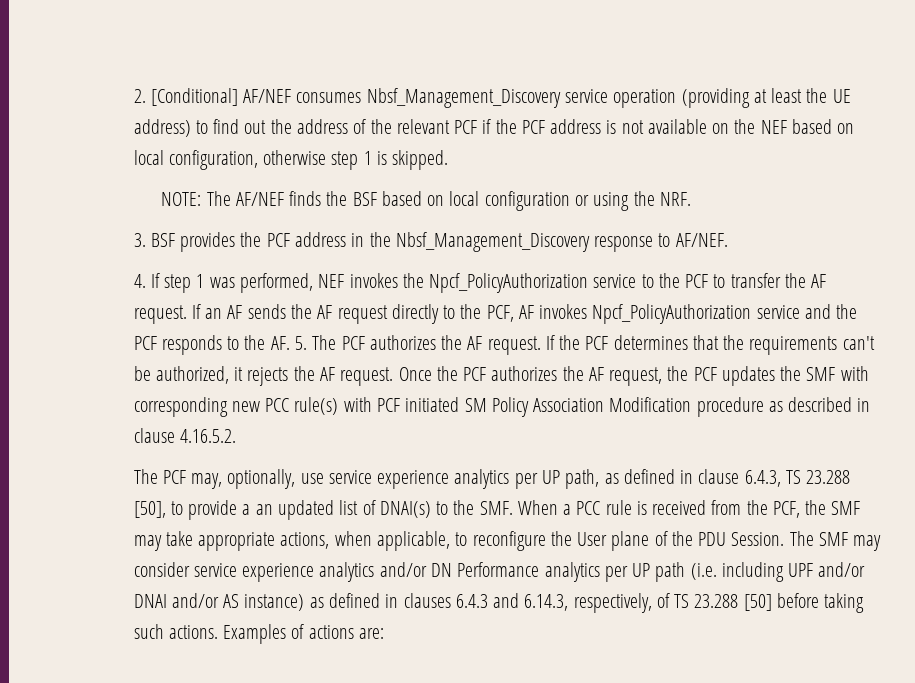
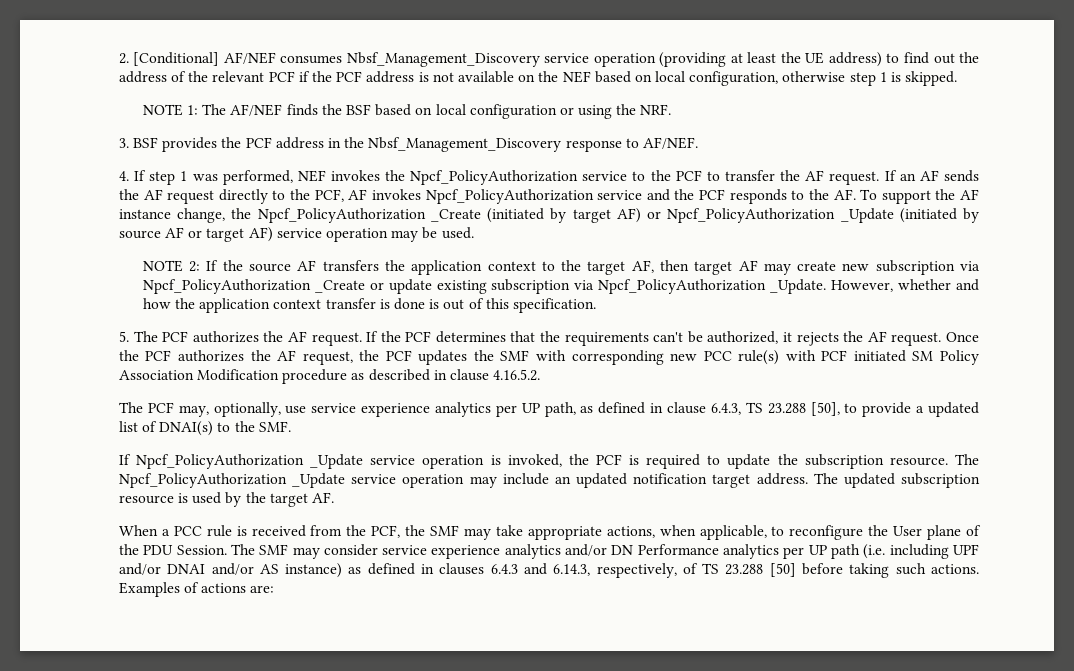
[161,192,202,206] NOTE: -> [142,104,199,116] NOTE 1:
(290, 343) none -> [860,189,979,204] [118,208,979,223] [118,227,474,242] [142,260,980,275] [142,279,979,294] [142,298,596,313] To support the AF instance change, the Npcf_PolicyAuthorization _Create (initiated by target AF) or Npcf_PolicyAuthorization _Update (initiated by source AF or target AF) service operation may be used. // NOTE 2: If the source AF transfers the application context to the target AF, then target AF may create new subscription via Npcf_PolicyAuthorization _Create or update existing subscription via Npcf_PolicyAuthorization _Update. However, whether and how the application context transfer is done is out of this specification. //
[255,504,273,515] an -> (925, 409) none
(513, 508) none -> [118,454,979,469] [118,473,980,488] [118,492,335,507] // If Npcf_PolicyAuthorization _Update service operation is invoked, the PCF is required to update the subscription resource. The Npcf_PolicyAuthorization _Update service operation may include an updated notification target address. The updated subscription resource is used by the target AF. //

